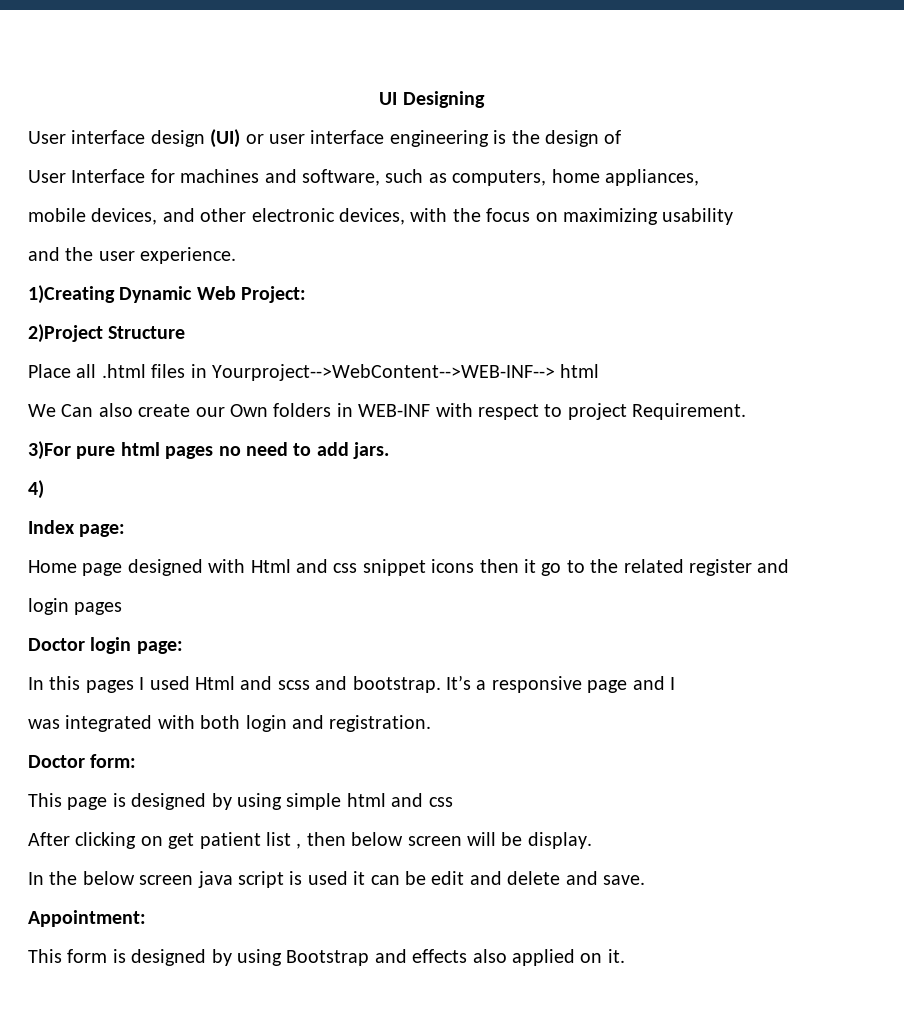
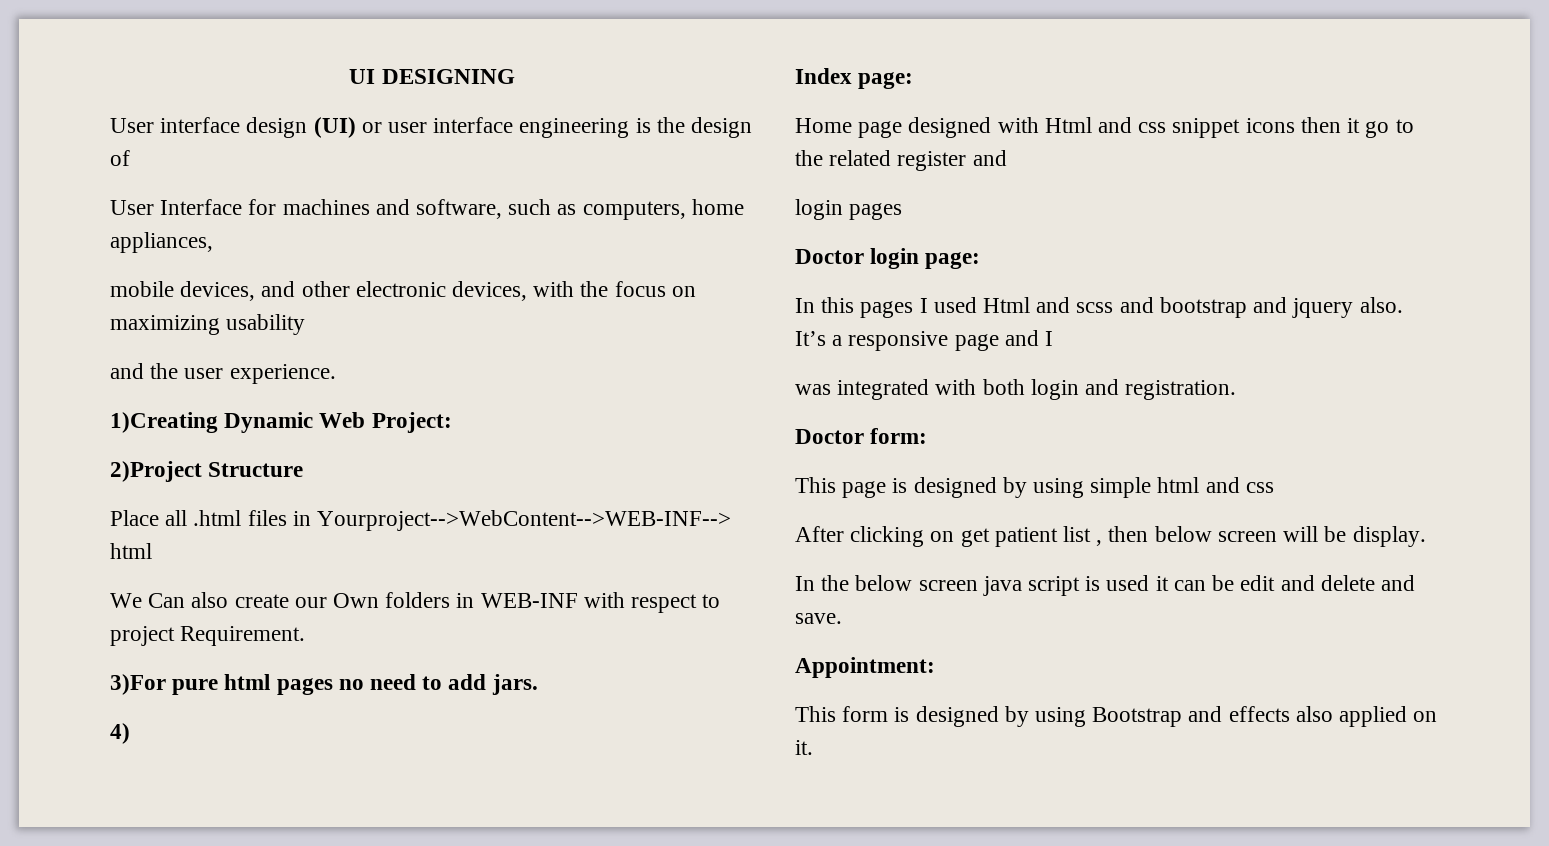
[402,91,485,108] Designing -> [381,69,515,84] DESIGNING
[352,676,441,693] bootstrap. -> [1159,297,1403,318] bootstrap and jquery also.

